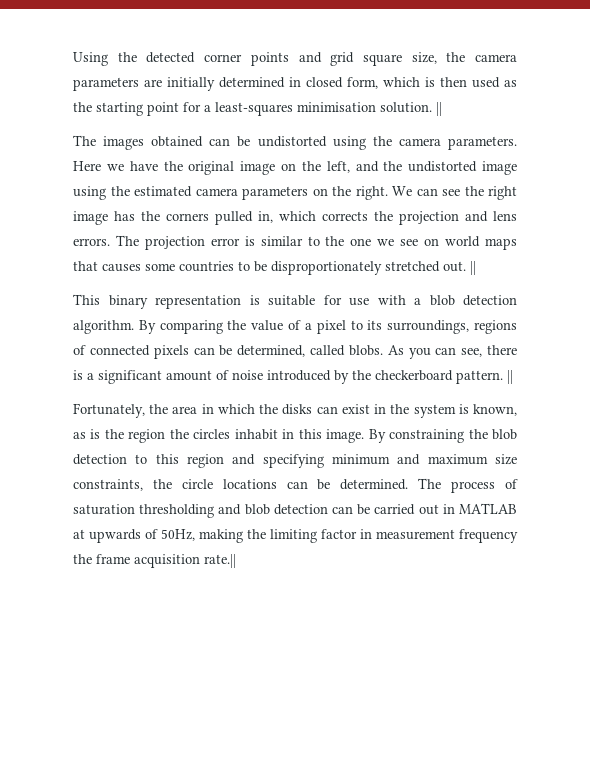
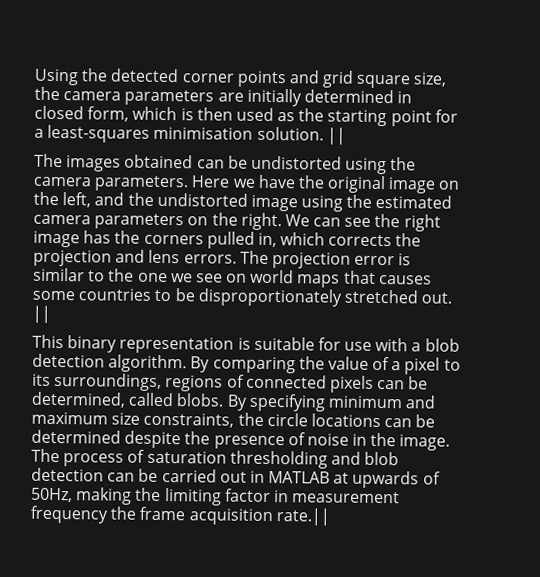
[387,345,517,359] [73,370,513,384] [73,403,517,418] [73,429,517,443] [73,454,256,468] As you can see, there is a significant amount of noise introduced by the checkerboard pattern. || // Fortunately, the area in which the disks can exist in the system is known, as is the region the circles inhabit in this image. By constraining the blob detection to this region and -> [226,394,248,411] By
[340,479,409,490] determined. -> [31,429,451,451] determined despite the presence of noise in the image.

